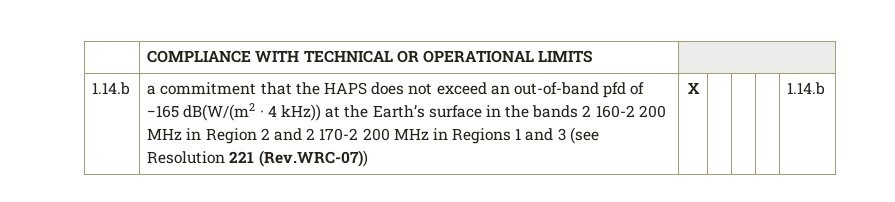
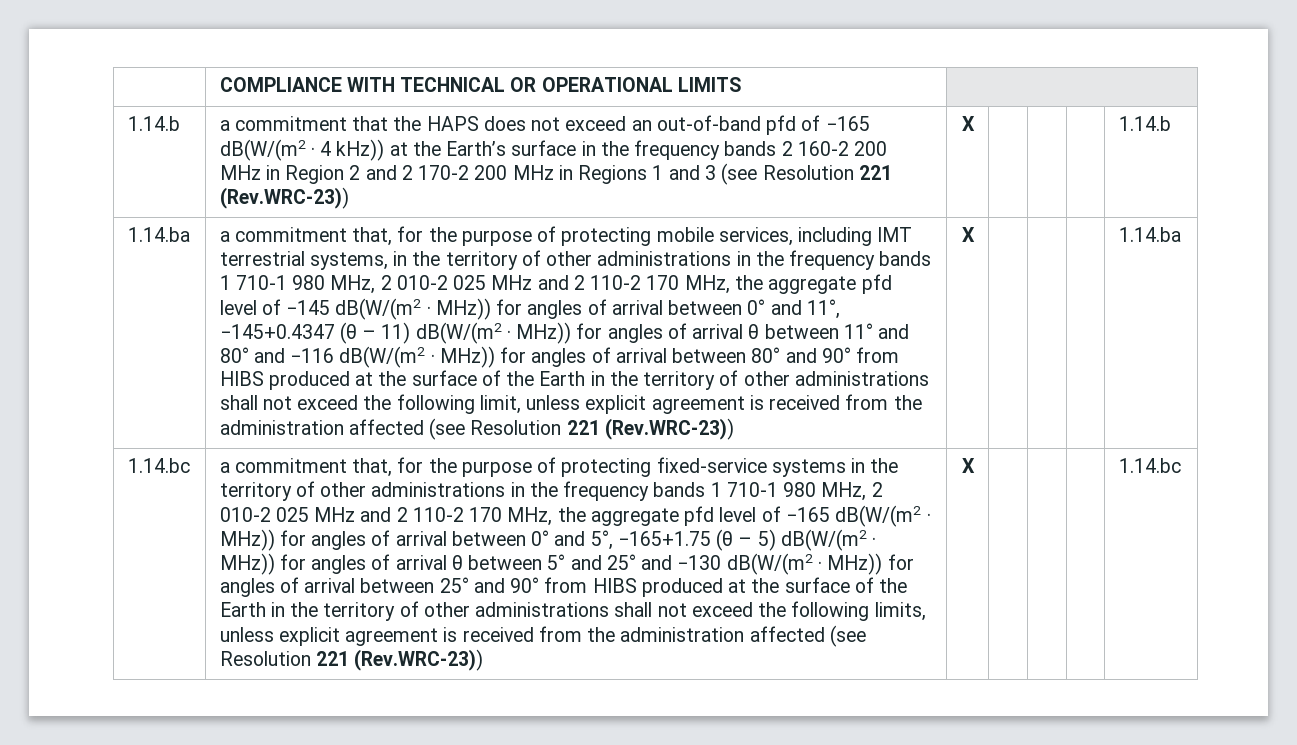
(530, 111) none -> [634,140,721,160] frequency
[258,150,368,167] (Rev.WRC-07)) -> [219,187,349,209] (Rev.WRC-23))
(826, 88) none -> [127,227,190,242] [219,226,913,246] [219,250,932,270] [219,274,892,294] [219,298,840,320] [219,322,910,344] [219,346,900,368] [219,370,929,390] [219,394,922,414] [219,418,734,440] [961,227,975,242] [1118,227,1181,242] [127,458,190,473] [219,457,899,477] [219,481,883,501] [219,505,931,527] [219,529,877,551] [219,553,914,575] [219,577,908,597] [219,601,926,621] [219,625,866,647] [219,649,484,671] [961,458,975,473] [1118,458,1181,473] // 1.14.ba | a commitment that, for the purpose of protecting mobile services, including IMT terrestrial systems, in the territory of other administrations in the frequency bands 1 710-1 980 MHz, 2 010-2 025 MHz and 2 110-2 170 MHz, the aggregate pfd level of −145 dB(W/(m2 · MHz)) for angles of arrival between 0° and 11°, −145+0.4347 (θ – 11) dB(W/(m2 · MHz)) for angles of arrival θ between 11° and 80° and −116 dB(W/(m2 · MHz)) for angles of arrival between 80° and 90° from HIBS produced at the surface of the Earth in the territory of other administrations shall not exceed the following limit, unless explicit agreement is received from the administration affected (see Resolution 221 (Rev.WRC-23)) | X | | | | 1.14.ba // 1.14.bc | a commitment that, for the purpose of protecting fixed-service systems in the territory of other administrations in the frequency bands 1 710-1 980 MHz, 2 010-2 025 MHz and 2 110-2 170 MHz, the aggregate pfd level of −165 dB(W/(m2 · MHz)) for angles of arrival between 0° and 5°, −165+1.75 (θ – 5) dB(W/(m2 · MHz)) for angles of arrival θ between 5° and 25° and −130 dB(W/(m2 · MHz)) for angles of arrival between 25° and 90° from HIBS produced at the surface of the Earth in the territory of other administrations shall not exceed the following limits, unless explicit agreement is received from the administration affected (see Resolution 221 (Rev.WRC-23)) | X | | | | 1.14.bc

